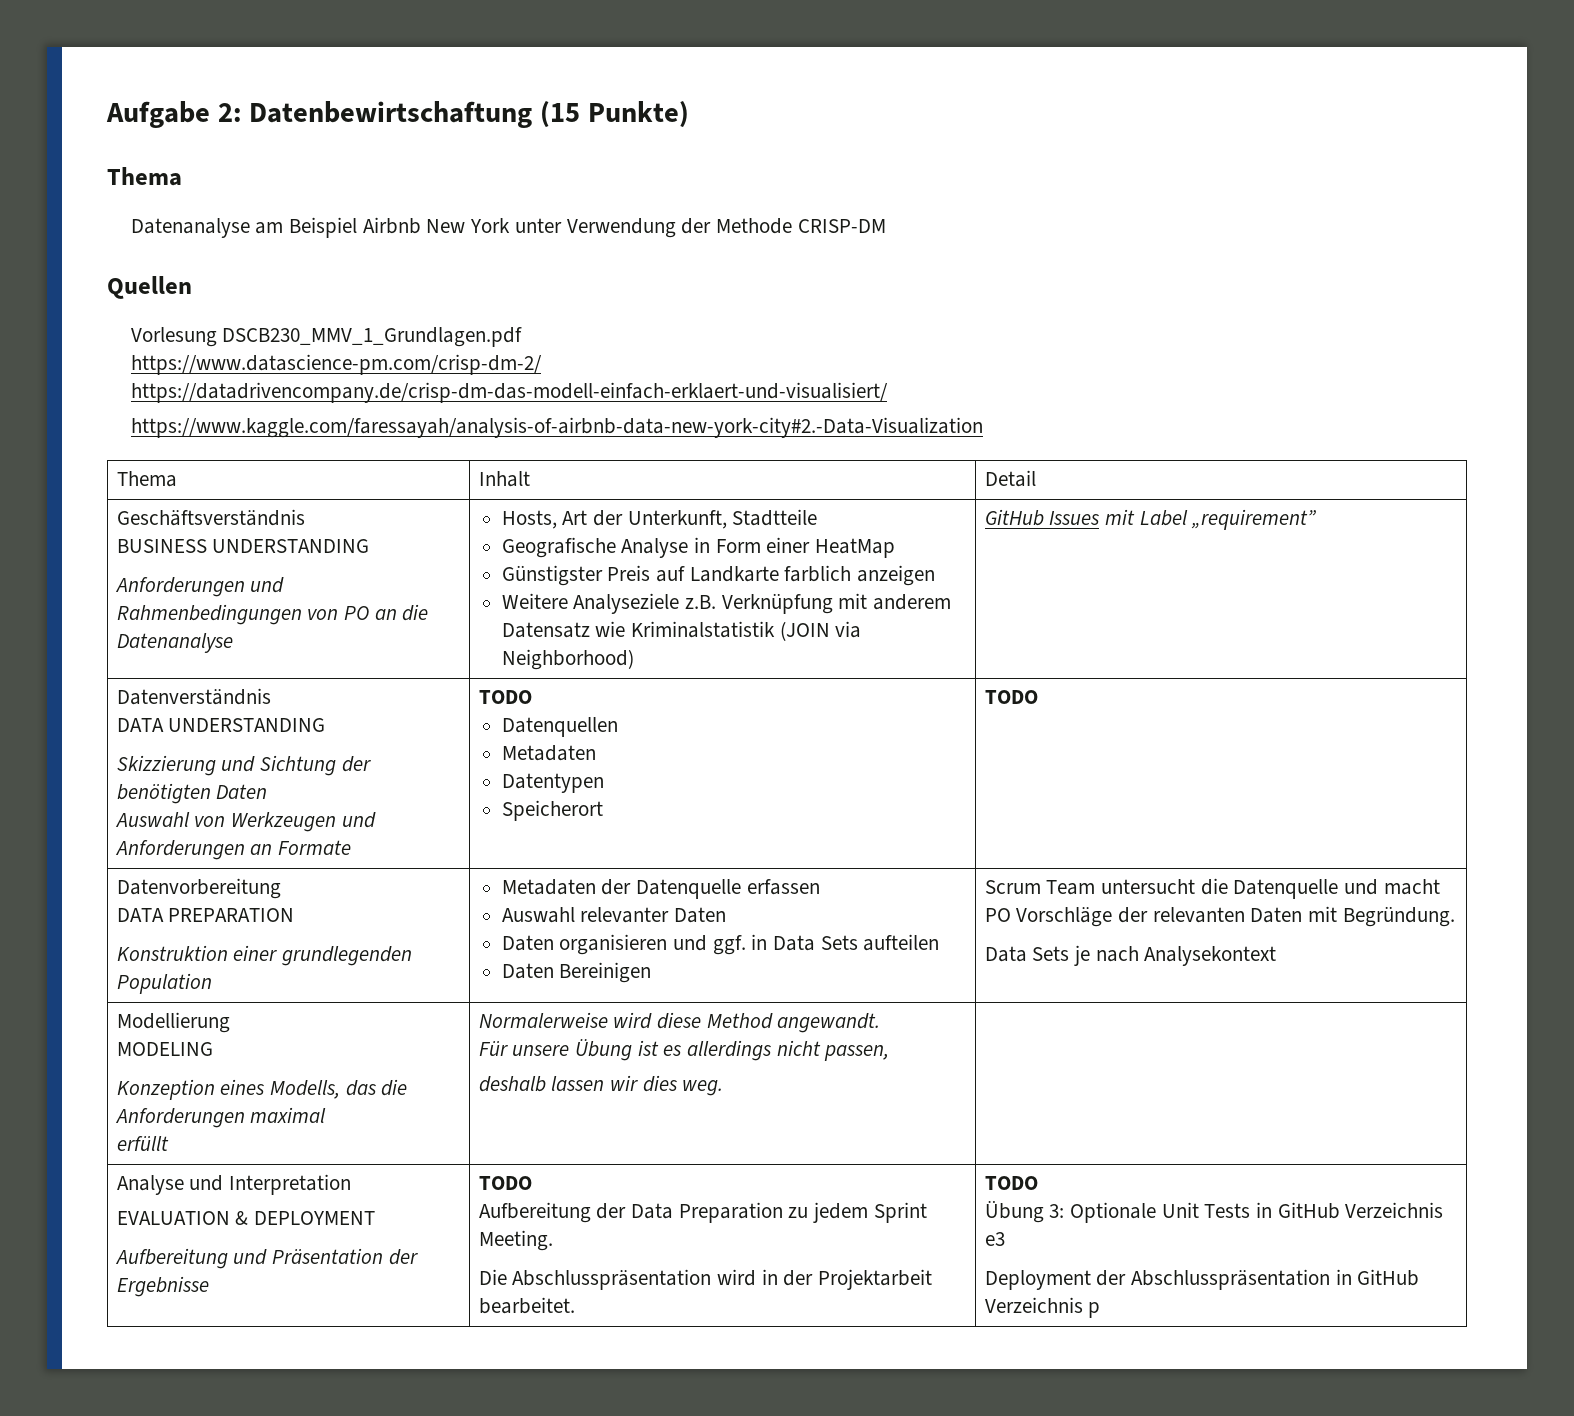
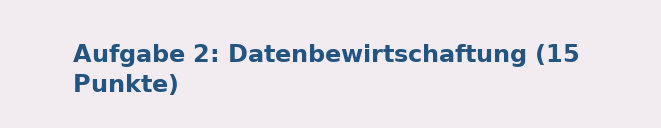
[107,167,182,186] [130,217,886,238] [107,276,192,299] [130,327,523,347] [130,354,542,375] [130,382,888,403] [130,417,983,438] [116,471,177,487] [478,471,530,487] [984,470,1036,487] [116,509,305,526] [116,539,370,553] [114,577,285,597] [116,604,429,625] [116,633,233,653] [501,509,818,529] [501,537,896,558] [501,565,936,586] [501,593,952,614] [501,621,862,641] [501,649,634,670] [984,509,1317,530] [116,688,271,705] [116,718,326,732] [116,755,371,776] [116,783,268,804] [114,812,376,832] [114,840,352,860] [478,690,532,704] [501,717,618,737] [501,745,596,761] [501,773,604,793] [501,800,603,821] [984,690,1038,704] [116,878,281,899] [116,908,295,922] [116,945,413,966] [116,973,212,994] [501,879,820,899] [501,907,727,923] [501,934,940,955] [501,962,652,983] [984,878,1440,899] [984,906,1455,927] [984,945,1277,966] [116,1012,230,1033] [116,1042,213,1056] [116,1079,408,1100] [114,1107,327,1128] [116,1136,169,1151] [478,1012,881,1033] [478,1039,890,1061] [478,1075,724,1096] [116,1174,352,1195] [116,1211,376,1225] [114,1248,418,1269] [116,1276,209,1297] [478,1176,532,1190] [478,1202,927,1223] [478,1230,553,1251] [478,1269,933,1290] [478,1297,575,1314] [984,1176,1038,1190] [984,1200,1444,1223] [984,1232,1005,1246] [984,1269,1420,1290] [984,1297,1101,1318] // Thema // Datenanalyse am Beispiel Airbnb New York unter Verwendung der Methode CRISP-DM // Quellen // Vorlesung DSCB230_MMV_1_Grundlagen.pdf // https://www.datascience-pm.com/crisp-dm-2/ // https://datadrivencompany.de/crisp-dm-das-modell-einfach-erklaert-und-visualisiert/ // https://www.kaggle.com/faressayah/analysis-of-airbnb-data-new-york-city#2.-Data-Visualization // Thema | Inhalt | Detail // Geschäftsverständnis // BUSINESS UNDERSTANDING // Anforderungen und Rahmenbedingungen von PO an die Datenanalyse | Hosts, Art der Unterkunft, Stadtteile // Geografische Analyse in Form einer HeatMap // Günstigster Preis auf Landkarte farblich anzeigen // Weitere Analyseziele z.B. Verknüpfung mit anderem Datensatz wie Kriminalstatistik (JOIN via Neighborhood) | GitHub Issues mit Label „requirement” // Datenverständnis // DATA UNDERSTANDING // Skizzierung und Sichtung der benötigten Daten // Auswahl von Werkzeugen und Anforderungen an Formate | TODO // Datenquellen // Metadaten // Datentypen // Speicherort | TODO // Datenvorbereitung // DATA PREPARATION // Konstruktion einer grundlegenden Population | Metadaten der Datenquelle erfassen // Auswahl relevanter Daten // Daten organisieren und ggf. in Data Sets aufteilen // Daten Bereinigen | Scrum Team untersucht die Datenquelle und macht PO Vorschläge der relevanten Daten mit Begründung. // Data Sets je nach Analysekontext // Modellierung // MODELING // Konzeption eines Modells, das die Anforderungen maximal // erfüllt | Normalerweise wird diese Method angewandt. // Für unsere Übung ist es allerdings nicht passen, // deshalb lassen wir dies weg. | // Analyse und Interpretation // EVALUATION & DEPLOYMENT // Aufbereitung und Präsentation der Ergebnisse | TODO // Aufbereitung der Data Preparation zu jedem Sprint Meeting. // Die Abschlusspräsentation wird in der Projektarbeit bearbeitet. | TODO // Übung 3: Optionale Unit Tests in GitHub Verzeichnis e3 // Deployment der Abschlusspräsentation in GitHub Verzeichnis p -> (179, 84) none

